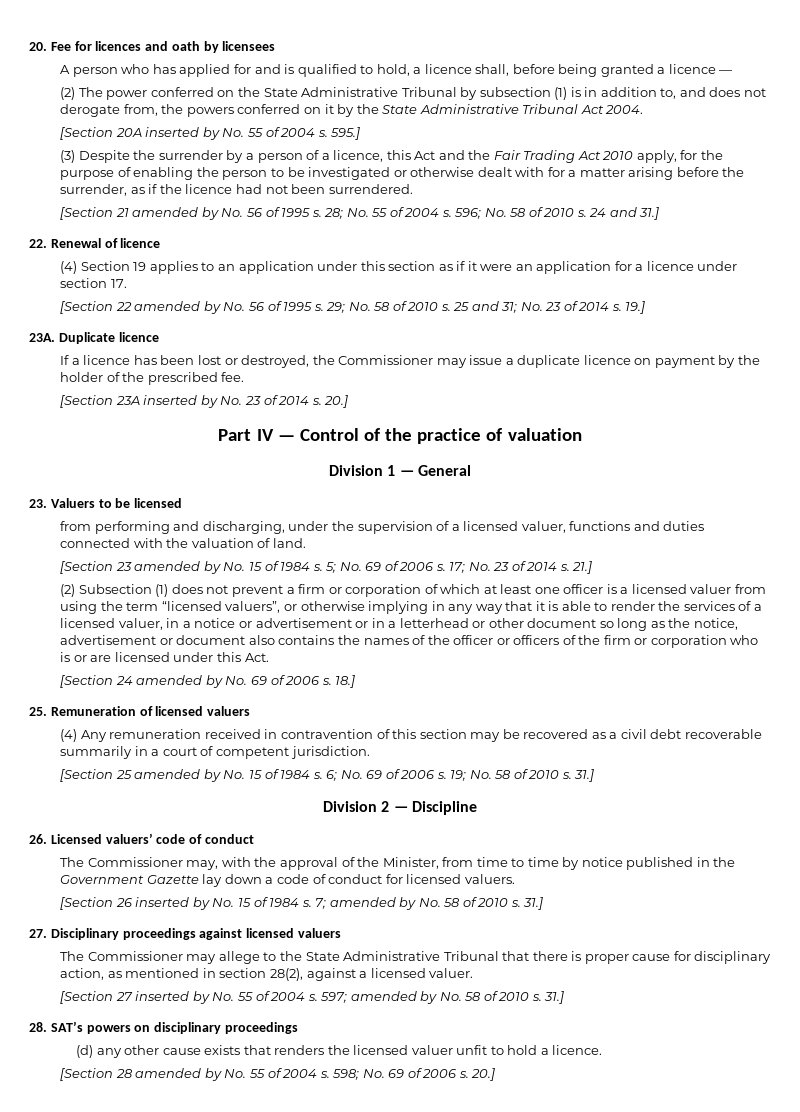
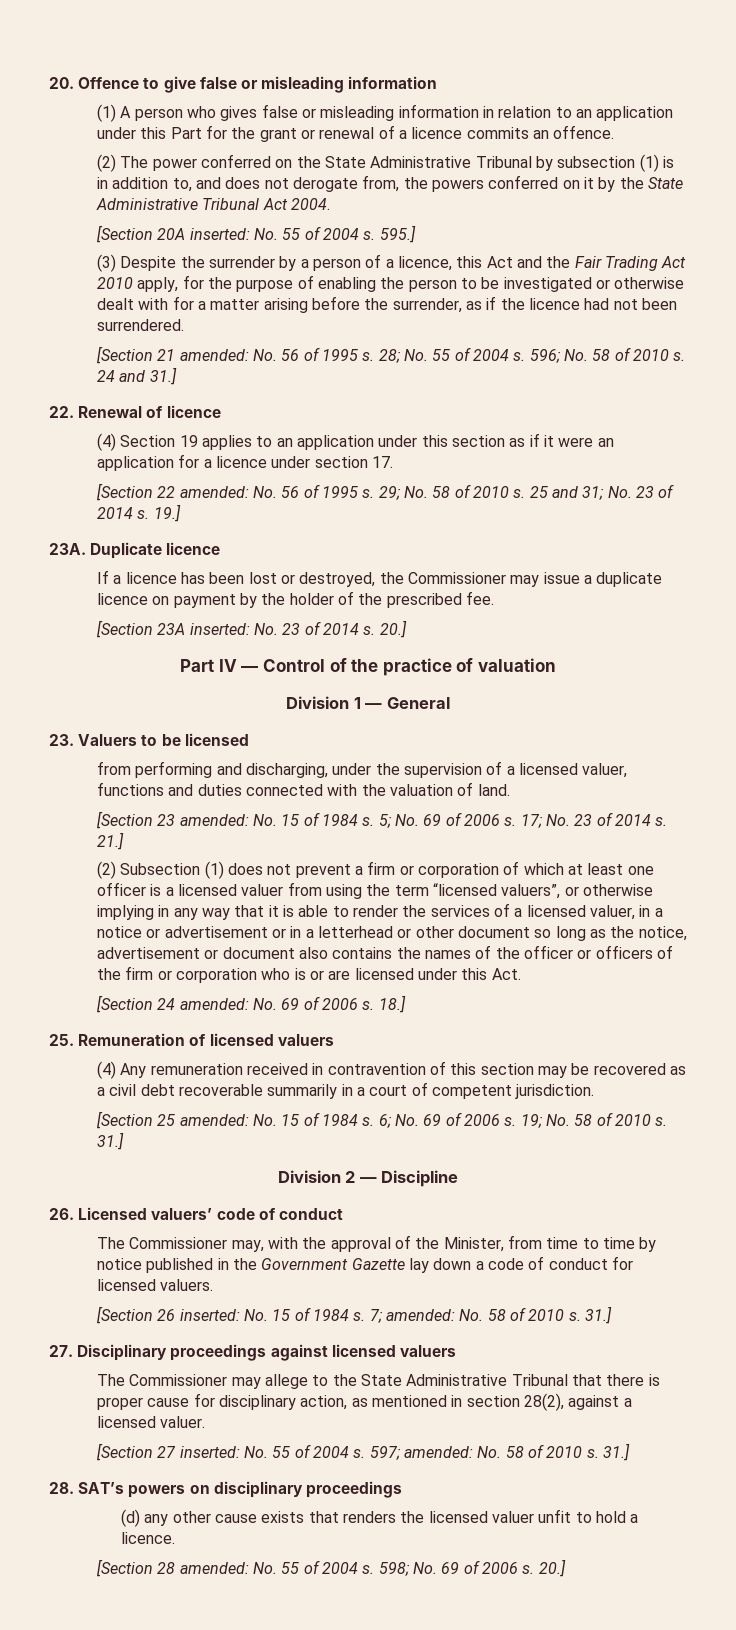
[50,41,276,53] [60,64,733,77] Fee for licences and oath by licensees // A person who has applied for and is qualified to hold, a licence shall, before being granted a licence — -> [78,76,438,93] [97,104,674,122] [97,125,615,142] Offence to give false or misleading information // (1) A person who gives false or misleading information in relation to an application under this Part for the grant or renewal of a licence commits an offence.
[145,127,220,140] inserted by -> [189,228,250,240] inserted:
[132,207,219,220] amended by -> [179,349,249,361] amended:
[134,301,221,314] amended by -> [179,486,249,498] amended:
[143,395,218,408] inserted by -> [189,623,250,635] inserted:
[134,561,221,574] amended by -> [179,814,249,826] amended:
[136,675,223,688] amended by -> [179,998,249,1010] amended:
[134,769,221,782] amended by -> [179,1114,249,1126] amended:
[135,897,210,910] inserted by -> [179,1309,240,1321] inserted:
[329,897,417,910] amended by -> [385,1309,455,1321] amended:
[135,991,210,1004] inserted by -> [179,1446,240,1458] inserted:
[350,991,438,1004] amended by -> [403,1446,473,1458] amended:
[135,1068,222,1081] amended by -> [179,1562,249,1574] amended:

